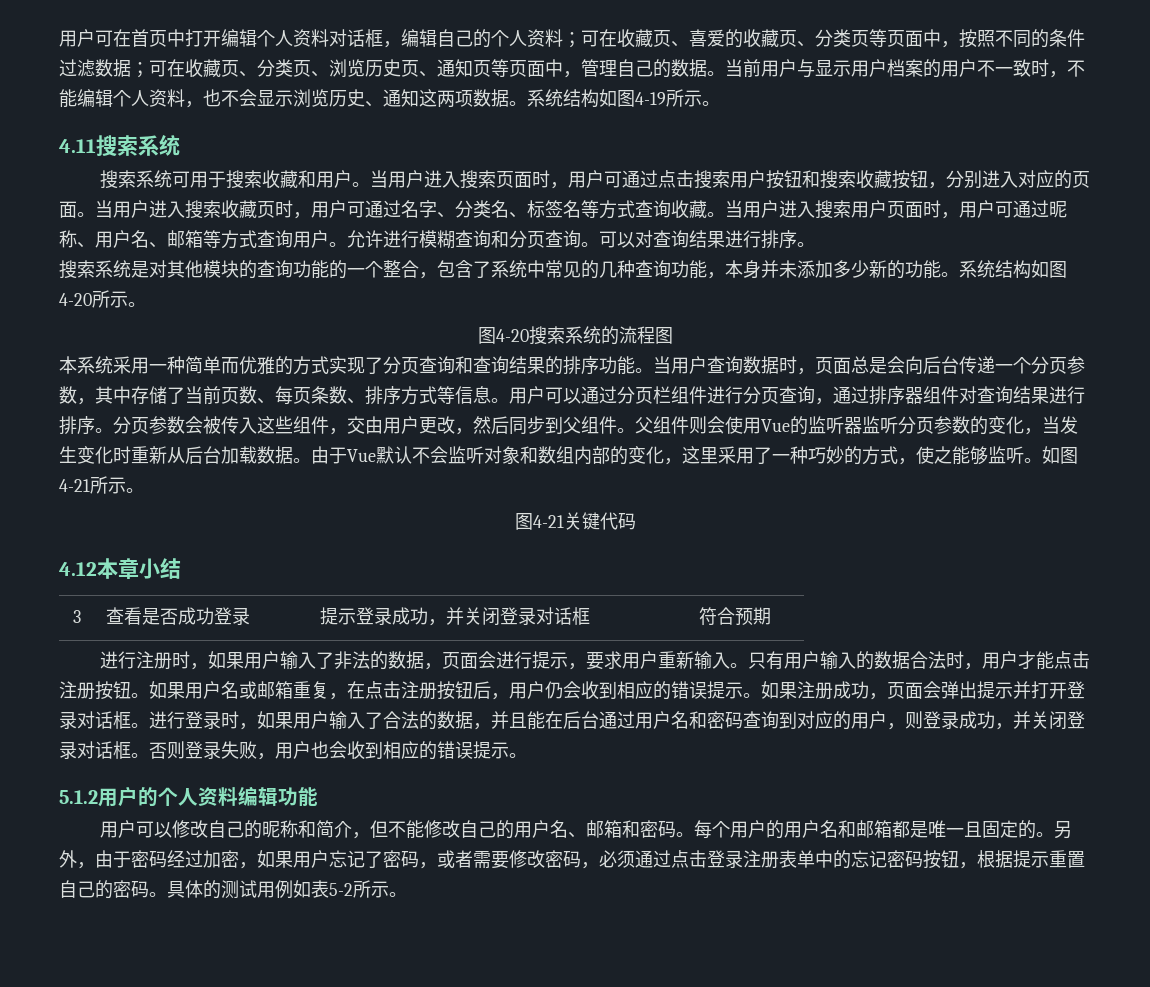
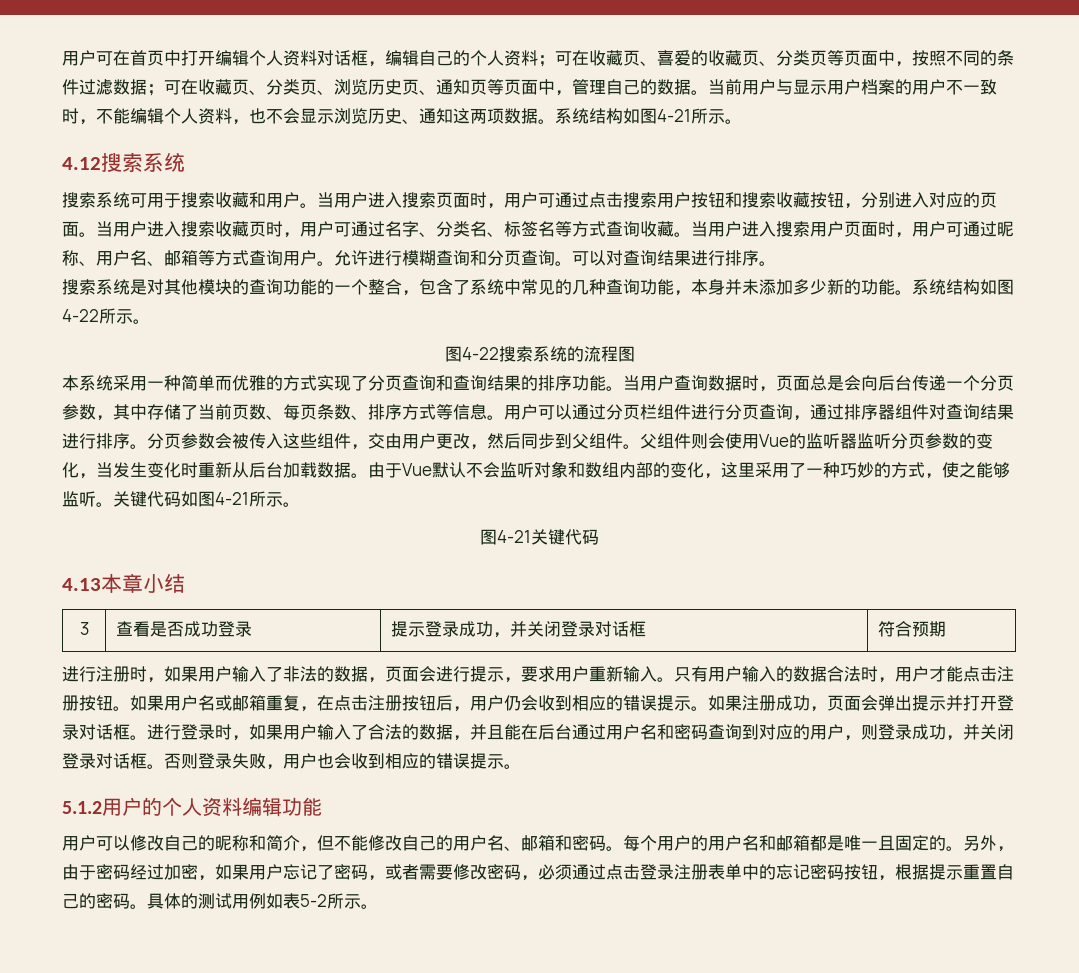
[635,89,720,107] [59,139,96,153] 4-19所示。 // 4.11 -> [657,108,742,124] [62,157,101,170] 4-21所示。 // 4.12
[59,290,146,308] [477,327,529,344] 4-20所示。 // 图4-20 -> [62,308,150,324] [444,346,499,362] 4-22所示。 // 图4-22
(1042, 460) none -> [113,491,181,507] 关键代码
[59,562,97,576] 4.12 -> [62,578,101,591] 4.13

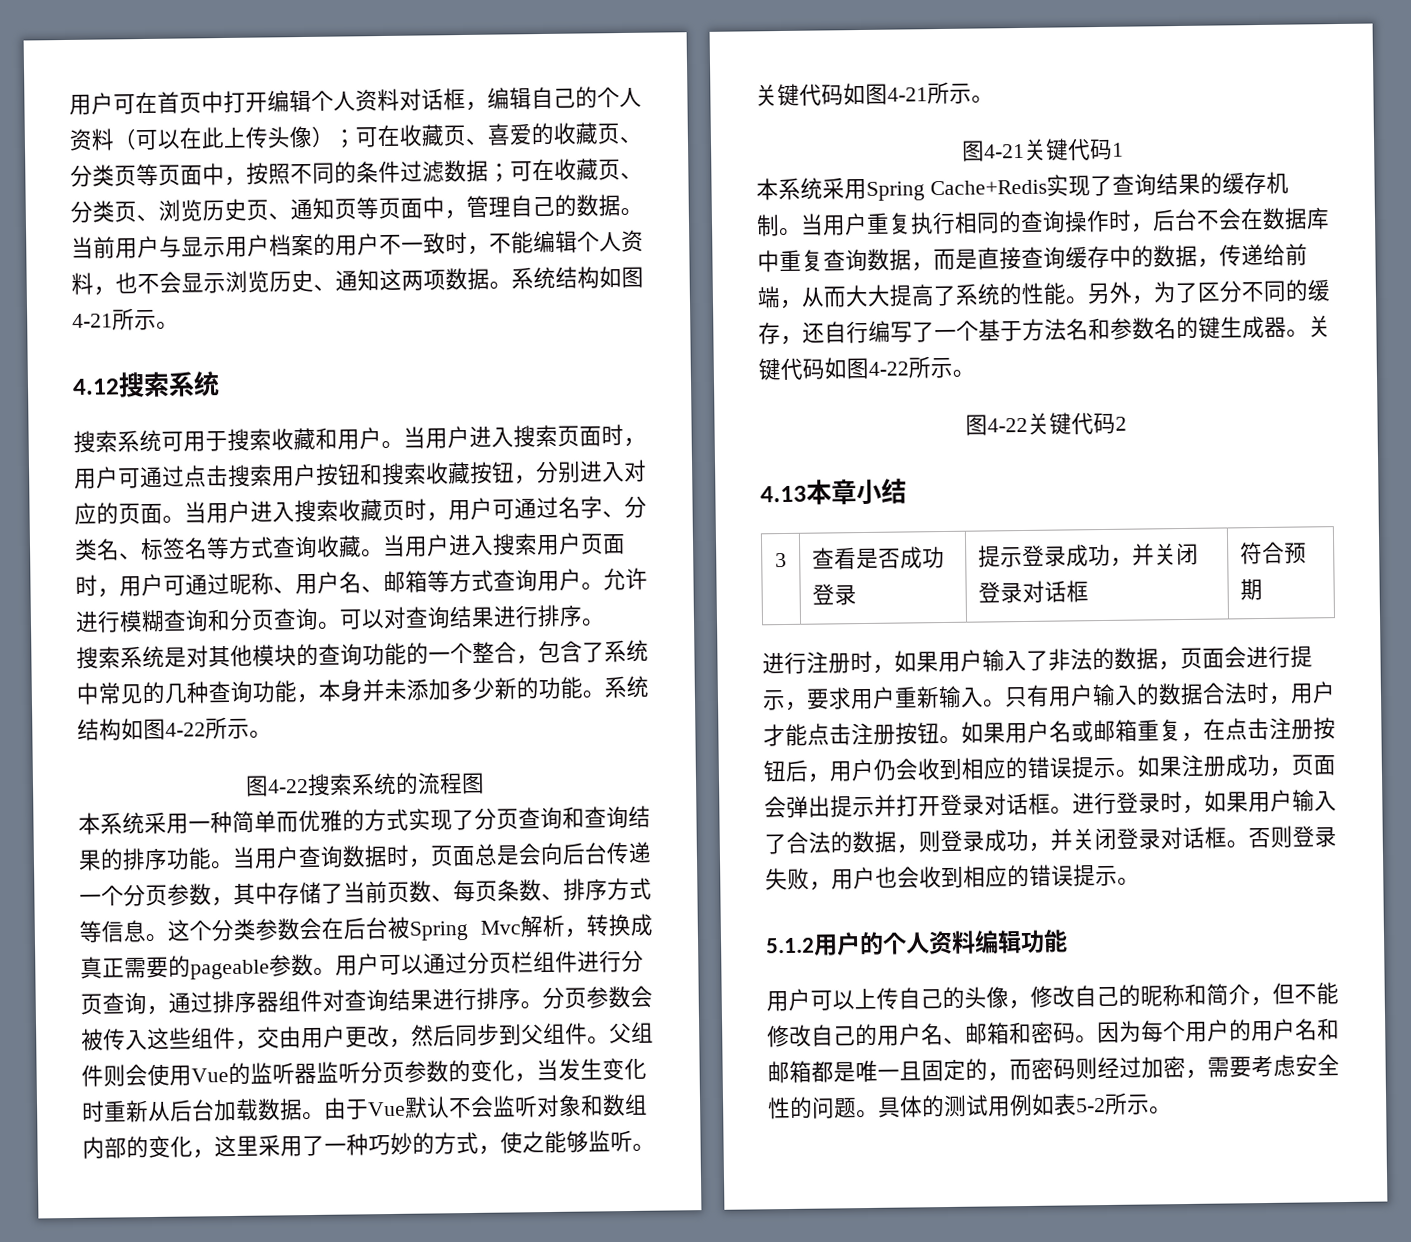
(538, 58) none -> [113,125,335,151] （可以在此上传头像）
(504, 417) none -> [167,913,653,942] [80,953,336,980] 这个分类参数会在后台被Spring Mvc解析，转换成真正需要的pageable参数。
(599, 537) none -> [1112,142,1124,157] [756,171,1289,201] [756,207,1330,237] [757,243,1308,273] [757,279,1331,310] [758,315,1331,346] [758,356,975,381] [965,412,1127,436] 1 // 本系统采用Spring Cache+Redis实现了查询结果的缓存机制。当用户重复执行相同的查询操作时，后台不会在数据库中重复查询数据，而是直接查询缓存中的数据，传递给前端，从而大大提高了系统的性能。另外，为了区分不同的缓存，还自行编写了一个基于方法名和参数名的键生成器。关键代码如图4-22所示。 // 图4-22关键代码2
[470,724,861,741] 并且能在后台通过用户名和密码查询到对应的用户， -> (919, 849) none
(130, 843) none -> [854,986,1031,1010] 上传自己的头像，
(623, 848) none -> [1097,1020,1142,1044] 因为
[946,835,1014,852] [62,864,1014,881] [62,893,130,909] 。另外，由于密码经过加密，如果用户忘记了密码，或者需要修改密码，必须通过点击登录注册表单中的忘记密码按钮，根据提示重置自己的密码 -> [987,1054,1340,1082] [767,1096,857,1120] ，而密码则经过加密，需要考虑安全性的问题

